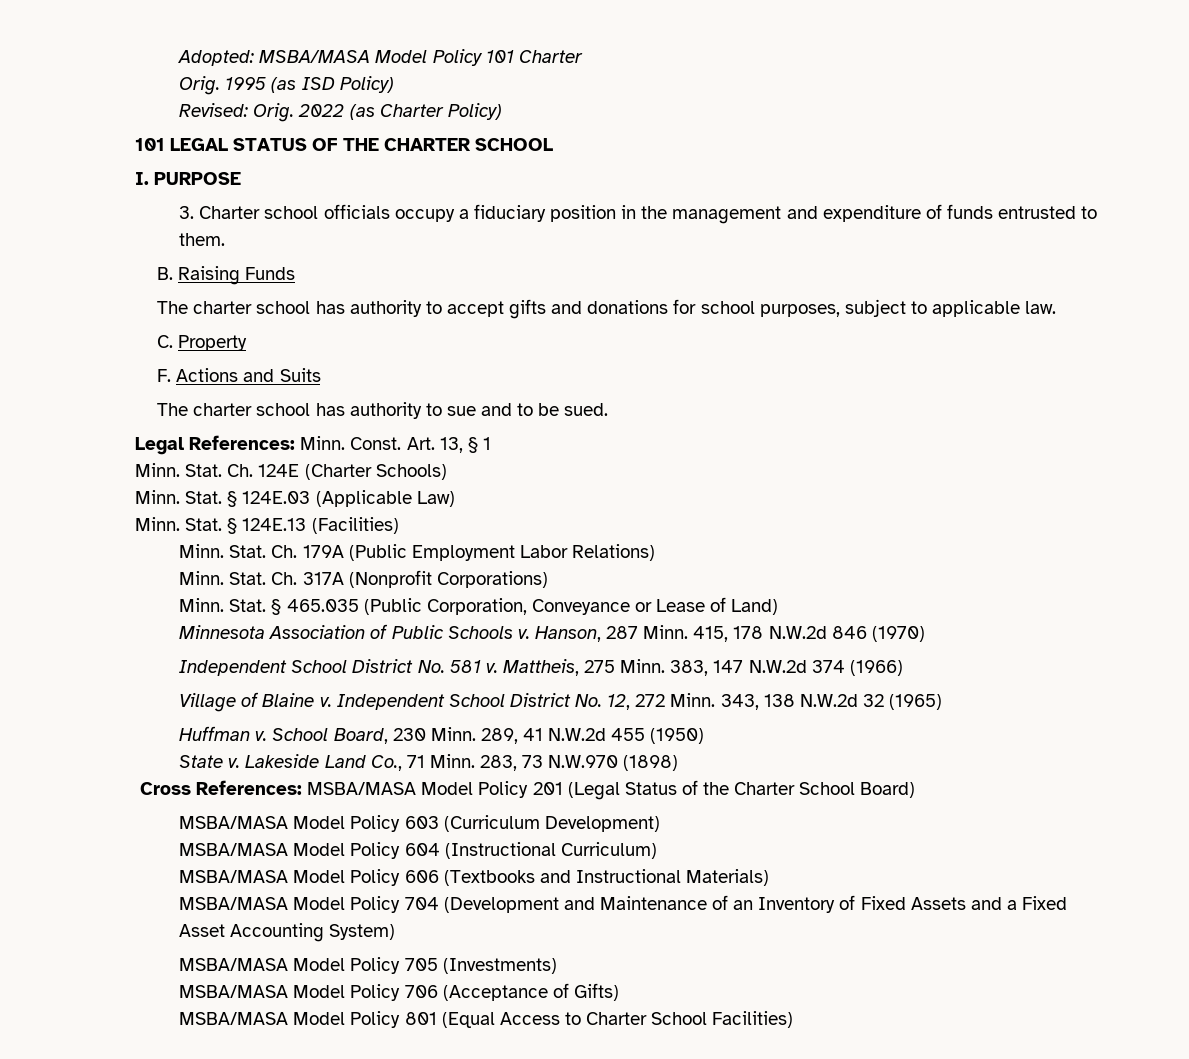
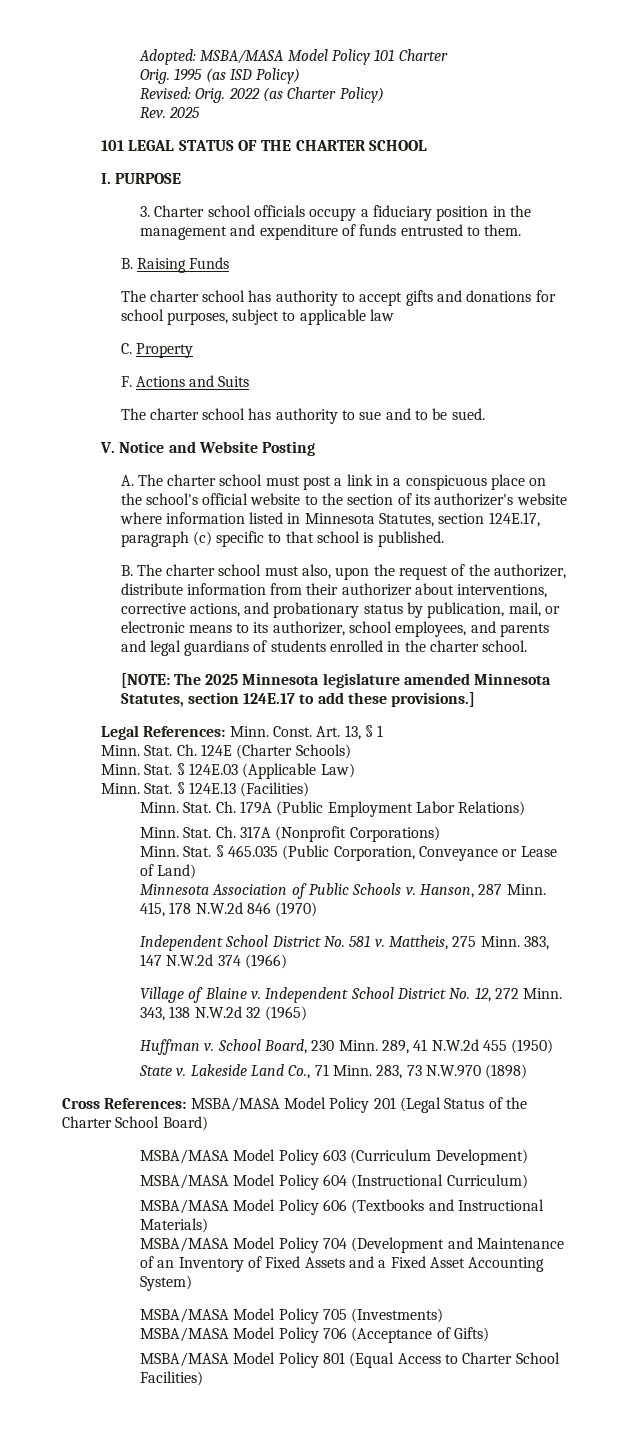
(502, 111) none -> [140,107,201,118] // Rev. 2025
[1025,301,1057,314] law. -> [370,309,395,321] law
(609, 409) none -> [100,441,316,456] [120,474,547,490] [120,493,567,506] [119,512,540,527] [120,531,444,547] [120,564,567,580] [120,583,548,598] [120,602,561,618] [120,621,550,637] [120,640,528,656] [120,673,552,688] [120,692,476,707] // V. Notice and Website Posting // A. The charter school must post a link in a conspicuous place on the school's official website to the section of its authorizer's website where information listed in Minnesota Statutes, section 124E.17, paragraph (c) specific to that school is published. // B. The charter school must also, upon the request of the authorizer, distribute information from their authorizer about interventions, corrective actions, and probationary status by publication, mail, or electronic means to its authorizer, school employees, and parents and legal guardians of students enrolled in the charter school. // [NOTE: The 2025 Minnesota legislature amended Minnesota Statutes, section 124E.17 to add these provisions.]

